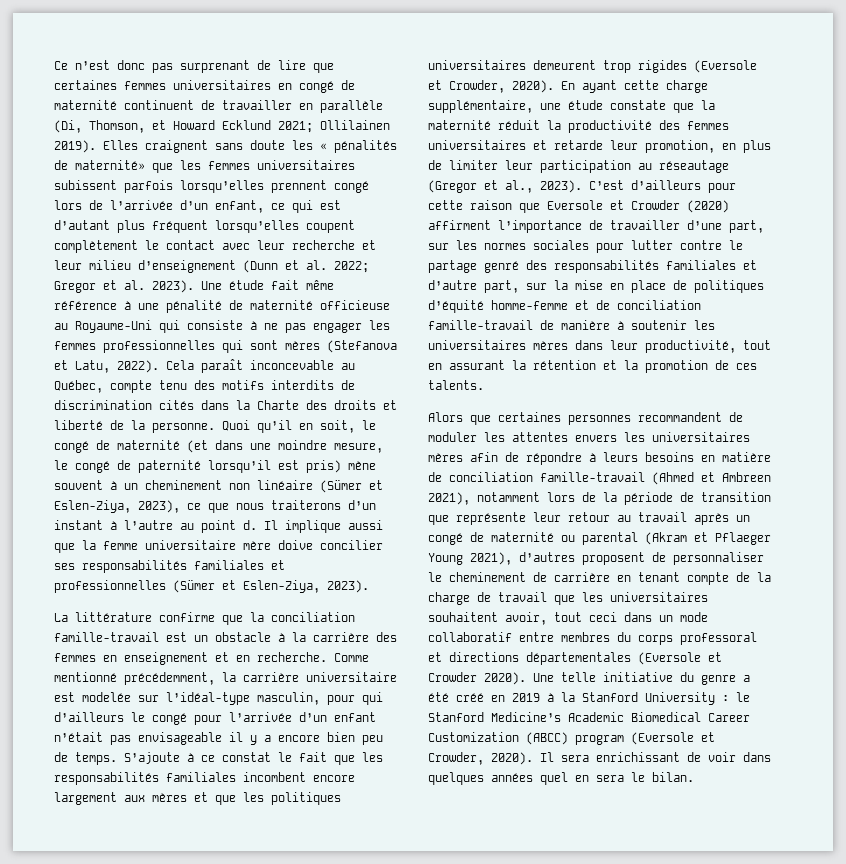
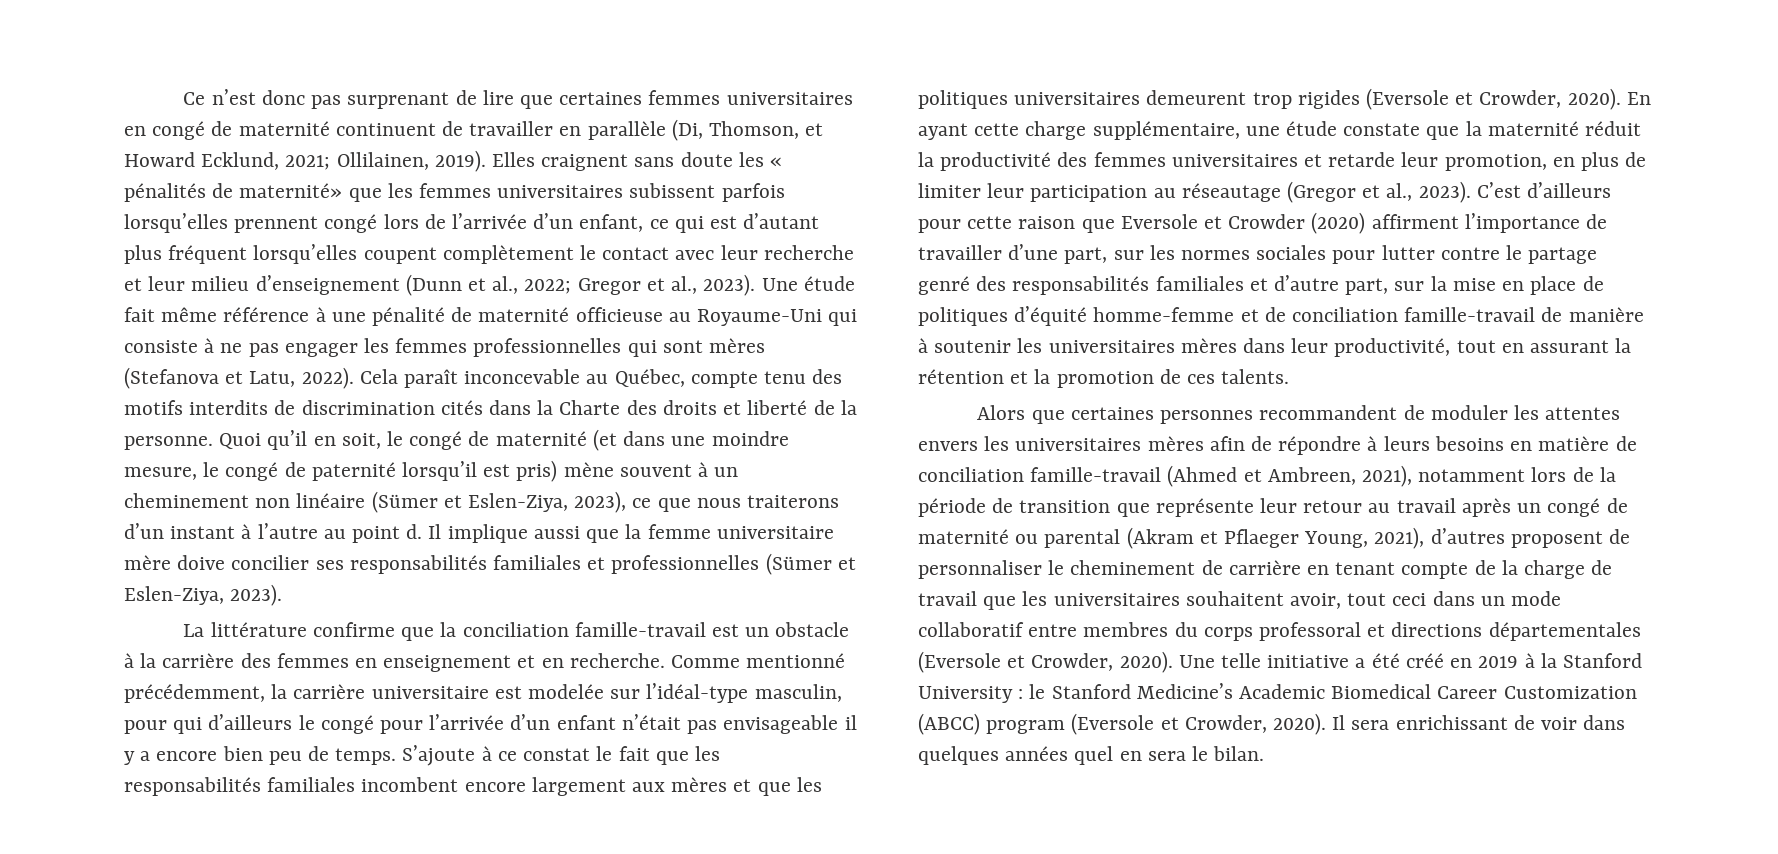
[222,120,390,133] Ecklund 2021; Ollilainen -> [201,152,429,170] Ecklund, 2021; Ollilainen,
[306,260,327,270] al. -> [492,276,519,294] al.,
[124,280,145,290] al. -> [671,276,698,294] al.,
[722,472,771,482] Ambreen -> [1267,467,1356,485] Ambreen,
[428,553,463,565] Young -> [1304,531,1369,548] Young,
[428,672,477,682] Crowder -> [1031,653,1114,671] Crowder,
[680,672,736,685] du genre -> (1350, 661) none

